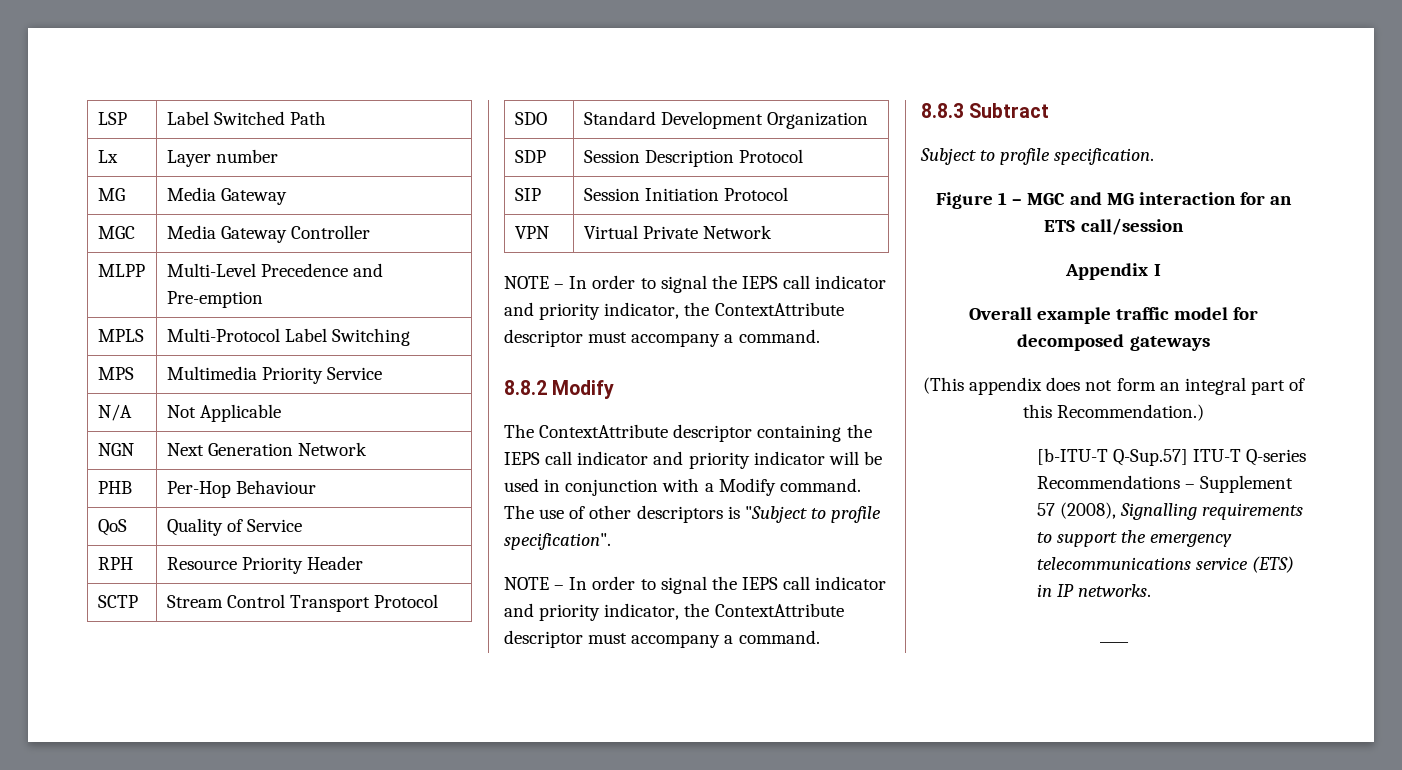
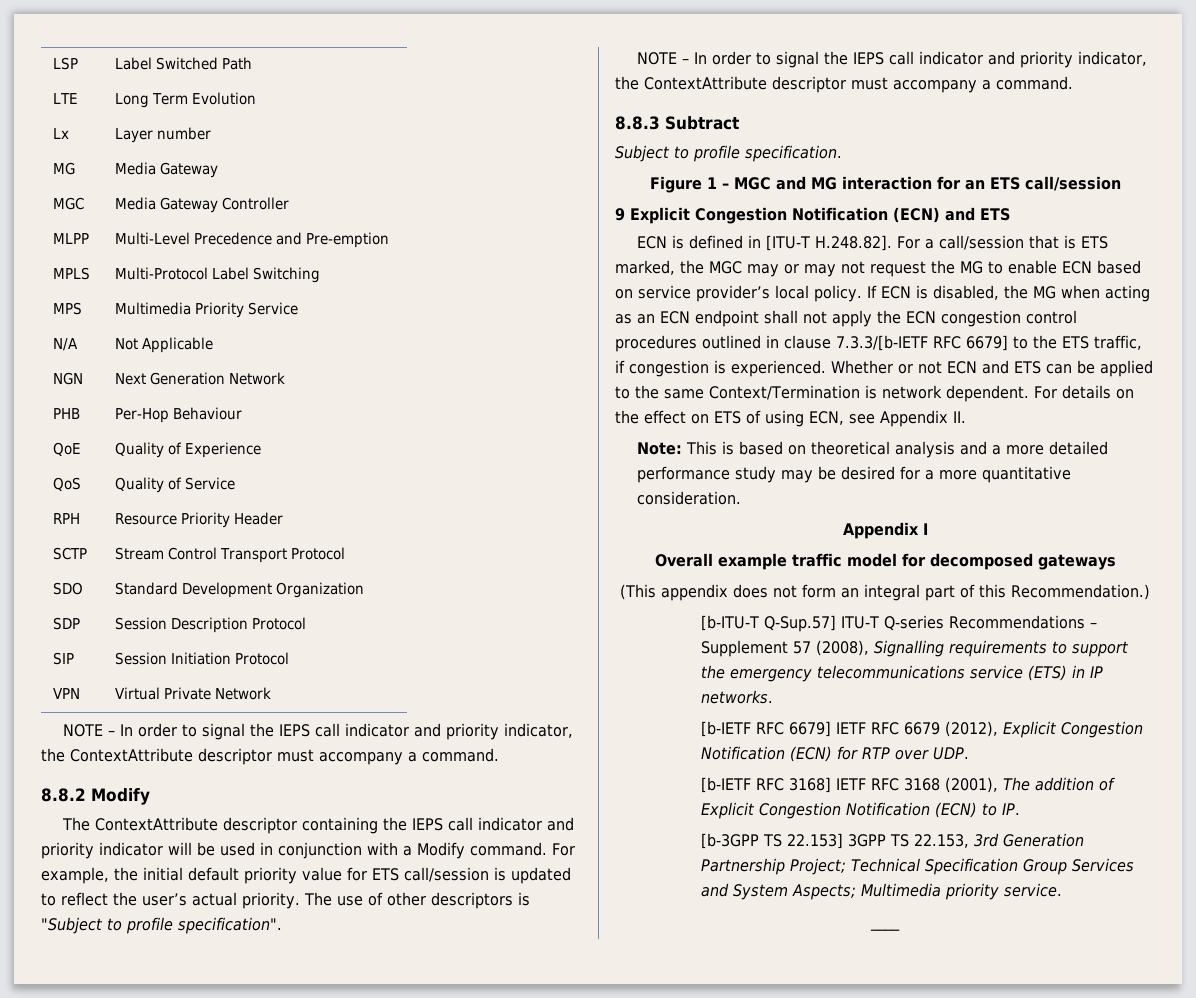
(327, 118) none -> [53,93,79,104] [115,92,257,108] // LTE | Long Term Evolution
(316, 487) none -> [53,442,82,456] [115,442,262,458] // QoE | Quality of Experience
(861, 485) none -> [552,843,575,856] [41,867,571,884] [41,892,300,909] For example, the initial default priority value for ETS call/session is updated to reflect the user’s actual priority.
(1184, 226) none -> [615,207,1010,224] [637,235,1109,251] [615,260,1141,277] [615,285,1150,302] [615,310,1077,327] [615,335,1142,352] [615,360,1153,377] [615,385,1134,402] [615,410,966,427] [636,441,1108,458] [636,466,1071,483] [636,491,741,505] // 9 Explicit Congestion Notification (ECN) and ETS // ECN is defined in [ITU-T H.248.82]. For a call/session that is ETS marked, the MGC may or may not request the MG to enable ECN based on service provider’s local policy. If ECN is disabled, the MG when acting as an ECN endpoint shall not apply the ECN congestion control procedures outlined in clause 7.3.3/[b-IETF RFC 6679] to the ETS traffic, if congestion is experienced. Whether or not ECN and ETS can be applied to the same Context/Termination is network dependent. For details on the effect on ETS of using ECN, see Appendix II. // Note: This is based on theoretical analysis and a more detailed performance study may be desired for a more quantitative consideration.
(1151, 590) none -> [701,721,1144,738] [701,746,970,762] [701,777,1116,793] [701,802,1021,819] [701,833,1085,849] [701,858,1135,875] [701,883,1063,900] // [b-IETF RFC 6679] IETF RFC 6679 (2012), Explicit Congestion Notification (ECN) for RTP over UDP. // [b-IETF RFC 3168] IETF RFC 3168 (2001), The addition of Explicit Congestion Notification (ECN) to IP. // [b-3GPP TS 22.153] 3GPP TS 22.153, 3rd Generation Partnership Project; Technical Specification Group Services and System Aspects; Multimedia priority service.

